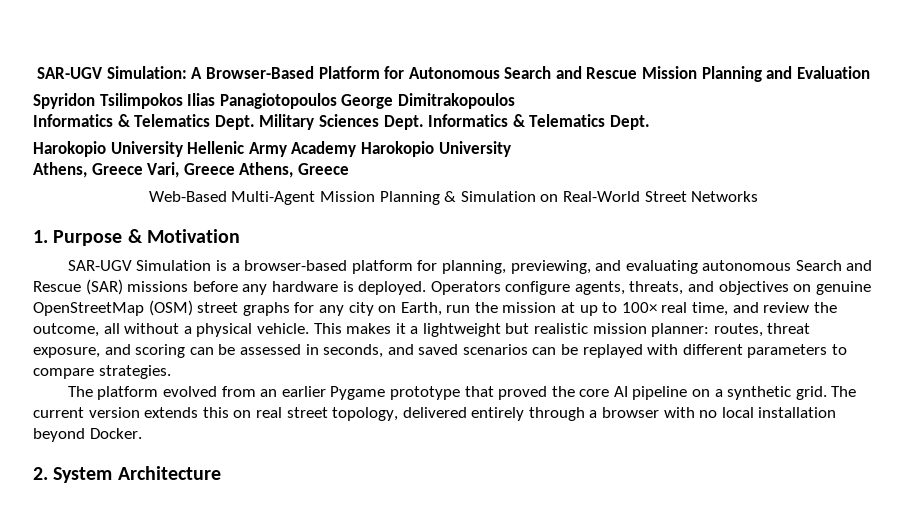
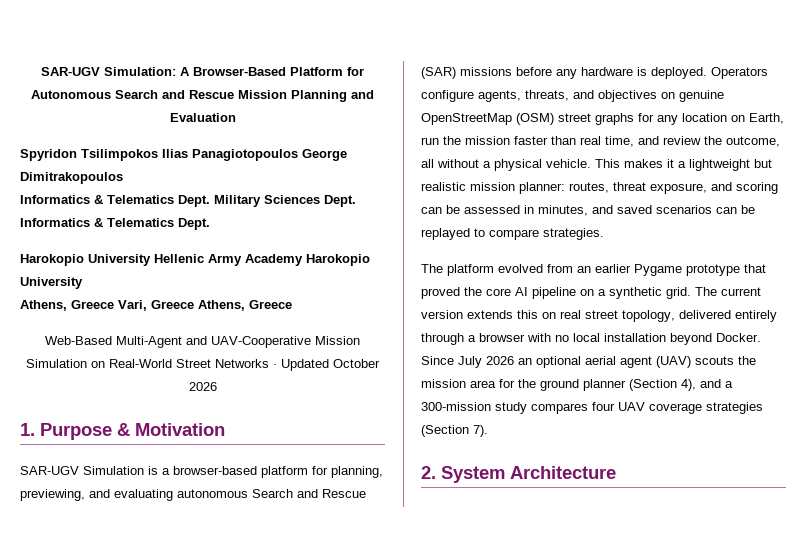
[320,191,457,205] Mission Planning & -> [186,336,360,348] and UAV-Cooperative Mission
(759, 196) none -> [273,359,380,371] [188,382,217,391] · Updated October 2026
[348,302,374,316] city -> [682,113,727,122] location
[561,302,657,316] at up to 100× -> [514,136,576,145] faster than
[323,344,384,358] seconds, -> [538,205,588,216] minutes,
[647,344,828,358] with different parameters -> (470, 234) none
(142, 433) none -> [421,356,756,368] [421,379,733,391] [421,402,763,414] [421,425,488,437] Since July 2026 an optional aerial agent (UAV) scouts the mission area for the ground planner (Section 4), and a 300-mission study compares four UAV coverage strategies (Section 7).

